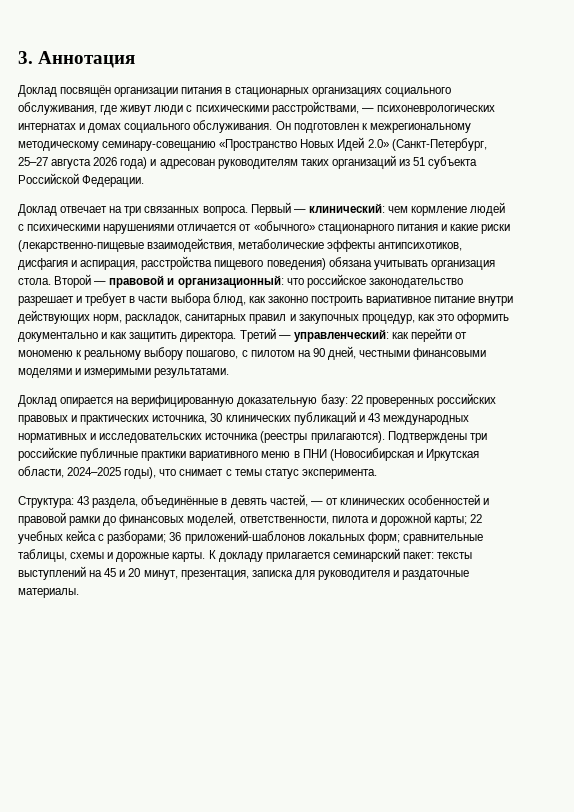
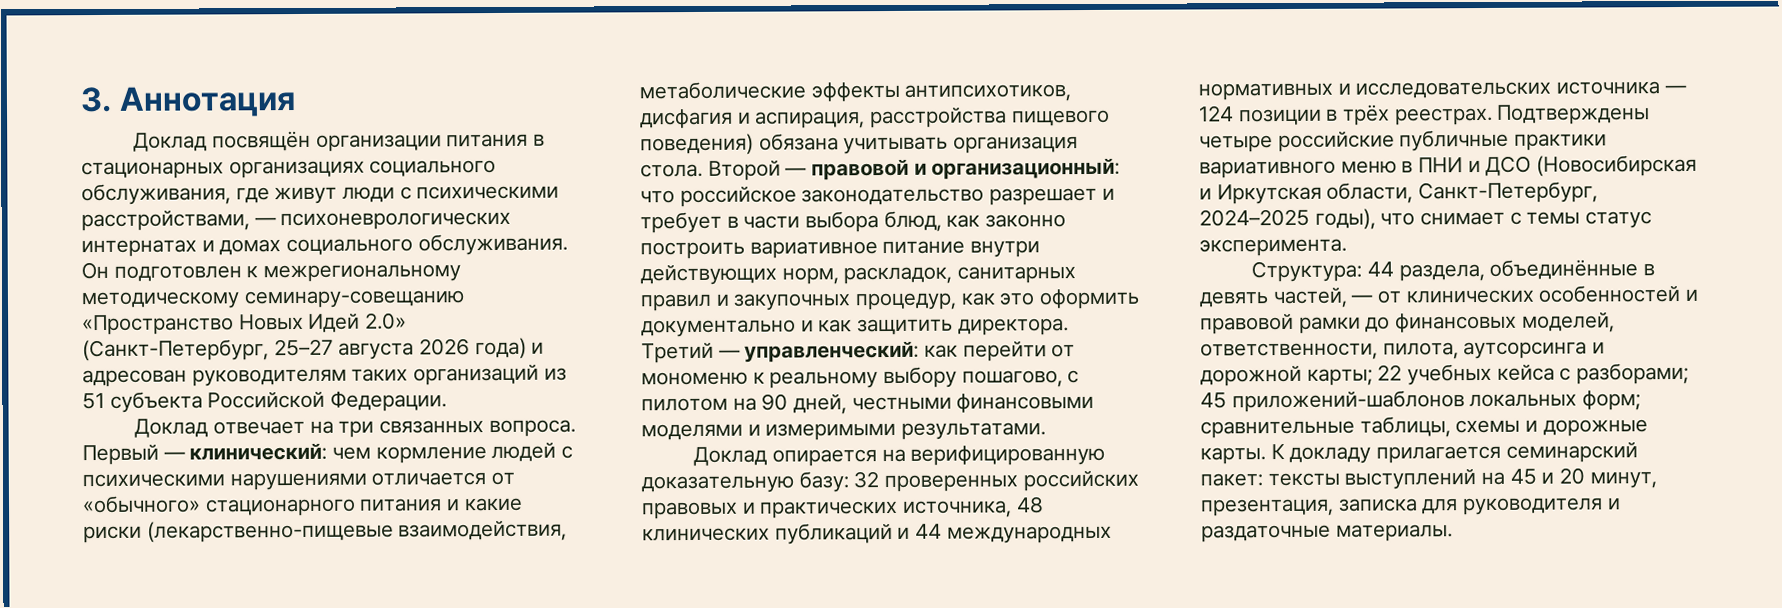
[350,395,363,404] 22 -> [853,471,880,489] 32
[210,413,223,422] 30 -> [1015,496,1044,514] 48
[367,413,380,422] 43 -> [915,523,943,539] 44
[260,431,487,443] (реестры прилагаются). Подтверждены три -> [1663,84,1687,94] [1198,104,1651,126] [1199,135,1273,153] — 124 позиции в трёх реестрах. Подтверждены четыре
(327, 453) none -> [1467,155,1532,176] и ДСО
(64, 472) none -> [1418,181,1599,204] Санкт-Петербург,
[77,496,90,505] 43 -> [1366,261,1394,277] 44
[331,516,369,523] пилота -> [1382,341,1588,360] пилота, аутсорсинга
[169,532,182,541] 36 -> [1200,392,1227,409] 45

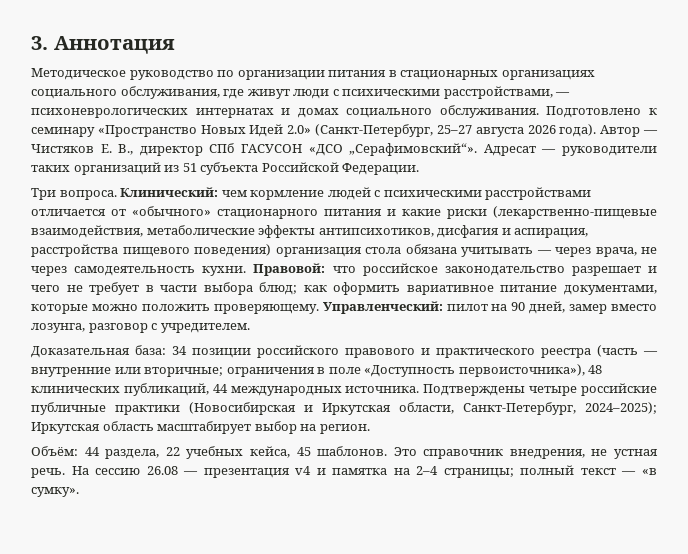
[133,130,311,152] Доклад посвящён -> [31,68,235,80] Методическое руководство по
[81,261,462,283] [81,290,465,310] Он подготовлен к межрегиональному методическому семинару-совещанию -> [546,106,657,118] [31,127,95,137] Подготовлено к семинару
[474,337,545,360] [82,368,347,388] года) и адресован руководителям -> [559,124,659,137] [31,143,658,156] года). Автор — Чистяков Е. В., директор СПб ГАСУСОН «ДСО „Серафимовский“». Адресат — руководители
[134,418,576,438] [82,443,328,466] Доклад отвечает на три связанных вопроса. Первый — клинический: -> [31,187,219,200] Три вопроса. Клинический:
[229,472,367,491] нарушениями -> [485,187,592,200] расстройствами
[758,133,1079,155] [640,158,1121,181] обязана учитывать организация стола. Второй — правовой и организационный: -> [275,244,657,257] [31,263,326,276] организация стола обязана учитывать — через врача, не через самодеятельность кухни. Правовой:
(1115, 193) none -> [31,285,83,292] чего не
[883,210,1067,233] [640,240,1041,260] [640,264,1077,286] [640,288,1141,312] [641,318,1069,338] [641,341,1076,364] [641,366,1080,389] [641,392,1095,415] [641,422,1047,441] [693,444,1106,467] [641,470,1139,494] [642,496,1044,520] [642,522,1112,545] [1198,81,1687,101] [1198,104,1493,126] блюд, как законно построить вариативное питание внутри действующих норм, раскладок, санитарных правил и закупочных процедур, как это оформить документально и как защитить директора. Третий — управленческий: как перейти от мономеню к реальному выбору пошагово, с пилотом на 90 дней, честными финансовыми моделями и измеримыми результатами. // Доклад опирается на верифицированную доказательную базу: 32 проверенных российских правовых и практических источника, 48 клинических публикаций и 44 международных нормативных и исследовательских источника — 124 позиции в трёх реестрах. -> [259,282,657,295] [31,301,657,314] [31,323,250,333] [31,345,658,358] [31,364,603,377] [31,383,420,396] блюд; как оформить вариативное питание документами, которые можно положить проверяющему. Управленческий: пилот на 90 дней, замер вместо лозунга, разговор с учредителем. // Доказательная база: 34 позиции российского правового и практического реестра (часть — внутренние или вторичные; ограничения в поле «Доступность первоисточника»), 48 клинических публикаций, 44 международных источника.
[1199,155,1532,179] вариативного меню в ПНИ и ДСО -> (180, 410) none
[1199,208,1653,230] [1199,238,1347,257] [1251,259,1655,283] [1199,285,1699,309] [1200,312,1615,335] [1200,341,1606,361] [1200,362,1690,387] [1200,390,1642,413] [1200,416,1648,439] [1200,442,1638,465] [1200,467,1657,490] [1200,497,1621,517] [1201,524,1453,543] 2024–2025 годы), что снимает с темы статус эксперимента. // Структура: 44 раздела, объединённые в девять частей, — от клинических особенностей и правовой рамки до финансовых моделей, ответственности, пилота, аутсорсинга и дорожной карты; 22 учебных кейса с разборами; 45 приложений-шаблонов локальных форм; сравнительные таблицы, схемы и дорожные карты. К докладу прилагается семинарский пакет: тексты выступлений на 45 и 20 минут, презентация, записка для руководителя и раздаточные материалы. -> [585,402,657,414] [31,421,370,434] [31,446,658,459] [31,465,657,478] [31,487,79,497] 2024–2025); Иркутская область масштабирует выбор на регион. // Объём: 44 раздела, 22 учебных кейса, 45 шаблонов. Это справочник внедрения, не устная речь. На сессию 26.08 — презентация v4 и памятка на 2–4 страницы; полный текст — «в сумку».

